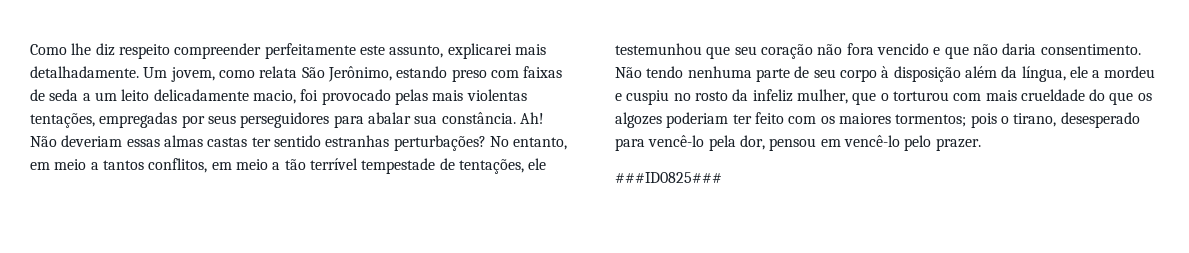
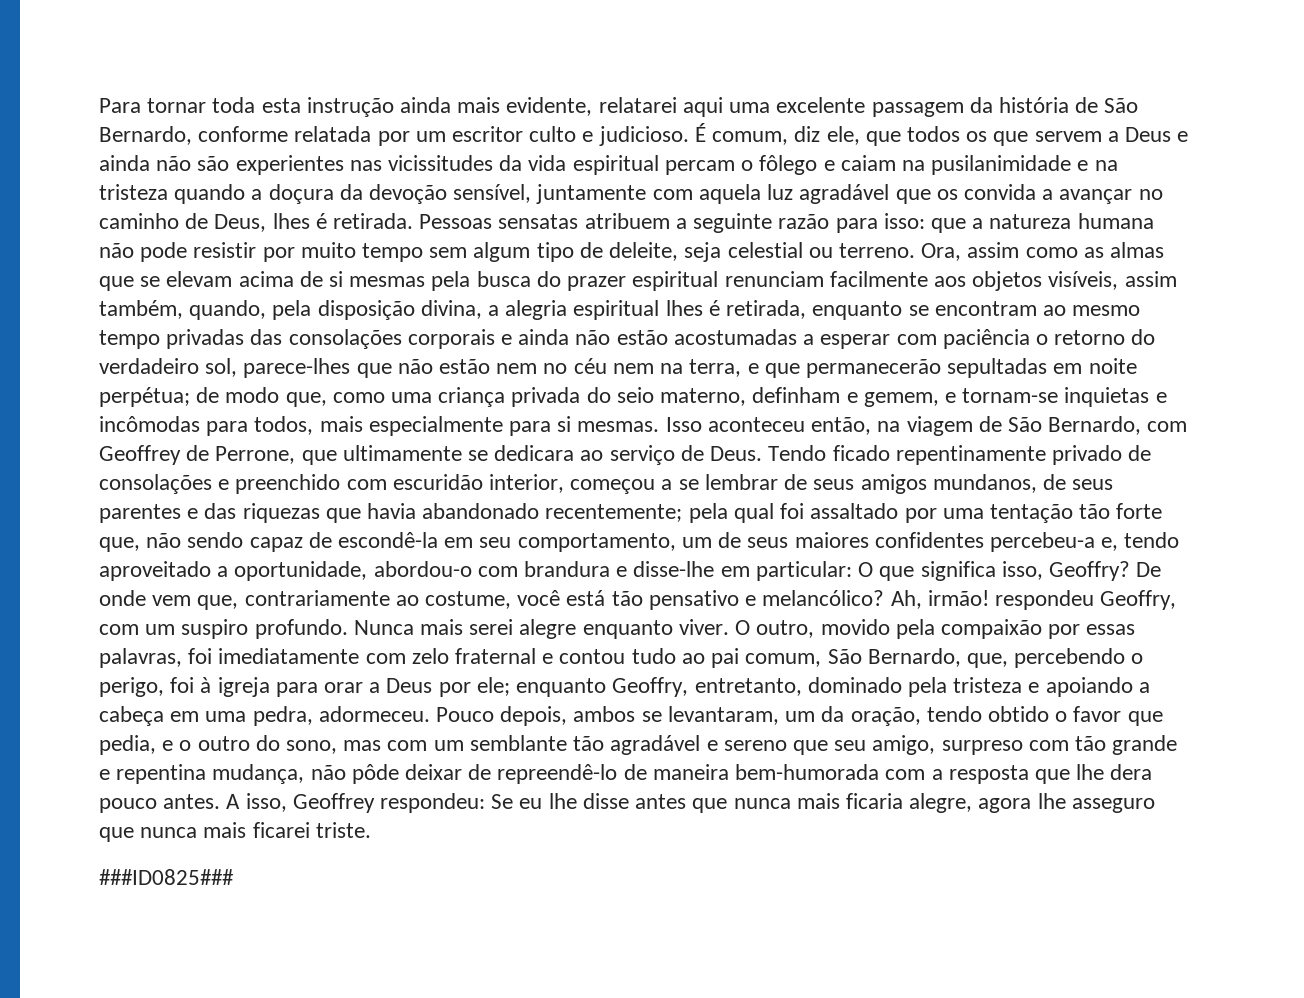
[30,43,546,59] [30,66,563,82] [30,89,527,105] [30,112,544,128] [30,135,568,151] [30,158,547,174] [615,43,1141,59] [615,66,1156,82] [615,89,1152,105] [615,112,1140,128] [615,135,981,151] Como lhe diz respeito compreender perfeitamente este assunto, explicarei mais detalhadamente. Um jovem, como relata São Jerônimo, estando preso com faixas de seda a um leito delicadamente macio, foi provocado pelas mais violentas tentações, empregadas por seus perseguidores para abalar sua constância. Ah! Não deveriam essas almas castas ter sentido estranhas perturbações? No entanto, em meio a tantos conflitos, em meio a tão terrível tempestade de tentações, ele testemunhou que seu coração não fora vencido e que não daria consentimento. Não tendo nenhuma parte de seu corpo à disposição além da língua, ele a mordeu e cuspiu no rosto da infeliz mulher, que o torturou com mais crueldade do que os algozes poderiam ter feito com os maiores tormentos; pois o tirano, desesperado para vencê-lo pela dor, pensou em vencê-lo pelo prazer. -> [99,97,1139,117] [99,123,1189,146] [99,155,1118,175] [99,184,1163,204] [99,213,1154,233] [99,242,1164,262] [99,271,1177,291] [99,300,1141,320] [99,329,1156,349] [99,358,1137,378] [99,387,1167,407] [99,416,1188,436] [99,445,1152,465] [99,474,1114,494] [99,503,1163,523] [99,532,1180,552] [99,561,1162,581] [99,590,1177,610] [99,619,1136,639] [99,648,1144,668] [99,677,1150,697] [99,706,1163,726] [99,735,1178,755] [99,764,1153,784] [99,793,1155,813] [99,822,371,842] Para tornar toda esta instrução ainda mais evidente, relatarei aqui uma excelente passagem da história de São Bernardo, conforme relatada por um escritor culto e judicioso. É comum, diz ele, que todos os que servem a Deus e ainda não são experientes nas vicissitudes da vida espiritual percam o fôlego e caiam na pusilanimidade e na tristeza quando a doçura da devoção sensível, juntamente com aquela luz agradável que os convida a avançar no caminho de Deus, lhes é retirada. Pessoas sensatas atribuem a seguinte razão para isso: que a natureza humana não pode resistir por muito tempo sem algum tipo de deleite, seja celestial ou terreno. Ora, assim como as almas que se elevam acima de si mesmas pela busca do prazer espiritual renunciam facilmente aos objetos visíveis, assim também, quando, pela disposição divina, a alegria espiritual lhes é retirada, enquanto se encontram ao mesmo tempo privadas das consolações corporais e ainda não estão acostumadas a esperar com paciência o retorno do verdadeiro sol, parece-lhes que não estão nem no céu nem na terra, e que permanecerão sepultadas em noite perpétua; de modo que, como uma criança privada do seio materno, definham e gemem, e tornam-se inquietas e incômodas para todos, mais especialmente para si mesmas. Isso aconteceu então, na viagem de São Bernardo, com Geoffrey de Perrone, que ultimamente se dedicara ao serviço de Deus. Tendo ficado repentinamente privado de consolações e preenchido com escuridão interior, começou a se lembrar de seus amigos mundanos, de seus parentes e das riquezas que havia abandonado recentemente; pela qual foi assaltado por uma tentação tão forte que, não sendo capaz de escondê-la em seu comportamento, um de seus maiores confidentes percebeu-a e, tendo aproveitado a oportunidade, abordou-o com brandura e disse-lhe em particular: O que significa isso, Geoffry? De onde vem que, contrariamente ao costume, você está tão pensativo e melancólico? Ah, irmão! respondeu Geoffry, com um suspiro profundo. Nunca mais serei alegre enquanto viver. O outro, movido pela compaixão por essas palavras, foi imediatamente com zelo fraternal e contou tudo ao pai comum, São Bernardo, que, percebendo o perigo, foi à igreja para orar a Deus por ele; enquanto Geoffry, entretanto, dominado pela tristeza e apoiando a cabeça em uma pedra, adormeceu. Pouco depois, ambos se levantaram, um da oração, tendo obtido o favor que pedia, e o outro do sono, mas com um semblante tão agradável e sereno que seu amigo, surpreso com tão grande e repentina mudança, não pôde deixar de repreendê-lo de maneira bem-humorada com a resposta que lhe dera pouco antes. A isso, Geoffrey respondeu: Se eu lhe disse antes que nunca mais ficaria alegre, agora lhe asseguro que nunca mais ficarei triste.

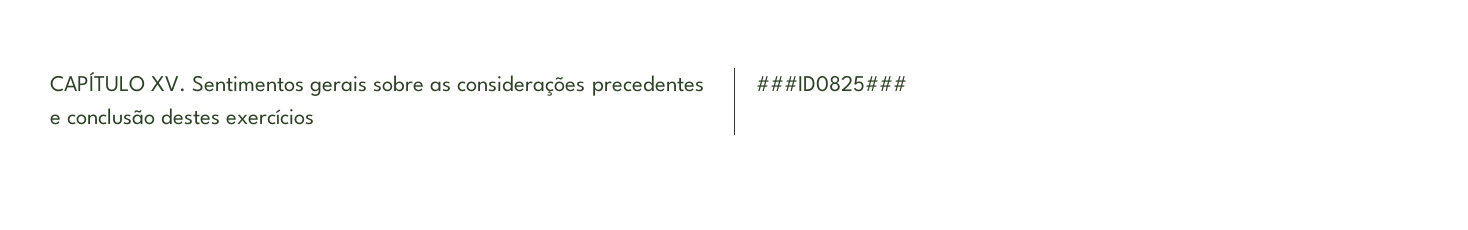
[99,97,1139,117] [99,123,1189,146] [99,155,1118,175] [99,184,1163,204] [99,213,1154,233] [99,242,1164,262] [99,271,1177,291] [99,300,1141,320] [99,329,1156,349] [99,358,1137,378] [99,387,1167,407] [99,416,1188,436] [99,445,1152,465] [99,474,1114,494] [99,503,1163,523] [99,532,1180,552] [99,561,1162,581] [99,590,1177,610] [99,619,1136,639] [99,648,1144,668] [99,677,1150,697] [99,706,1163,726] [99,735,1178,755] [99,764,1153,784] [99,793,1155,813] [99,822,371,842] Para tornar toda esta instrução ainda mais evidente, relatarei aqui uma excelente passagem da história de São Bernardo, conforme relatada por um escritor culto e judicioso. É comum, diz ele, que todos os que servem a Deus e ainda não são experientes nas vicissitudes da vida espiritual percam o fôlego e caiam na pusilanimidade e na tristeza quando a doçura da devoção sensível, juntamente com aquela luz agradável que os convida a avançar no caminho de Deus, lhes é retirada. Pessoas sensatas atribuem a seguinte razão para isso: que a natureza humana não pode resistir por muito tempo sem algum tipo de deleite, seja celestial ou terreno. Ora, assim como as almas que se elevam acima de si mesmas pela busca do prazer espiritual renunciam facilmente aos objetos visíveis, assim também, quando, pela disposição divina, a alegria espiritual lhes é retirada, enquanto se encontram ao mesmo tempo privadas das consolações corporais e ainda não estão acostumadas a esperar com paciência o retorno do verdadeiro sol, parece-lhes que não estão nem no céu nem na terra, e que permanecerão sepultadas em noite perpétua; de modo que, como uma criança privada do seio materno, definham e gemem, e tornam-se inquietas e incômodas para todos, mais especialmente para si mesmas. Isso aconteceu então, na viagem de São Bernardo, com Geoffrey de Perrone, que ultimamente se dedicara ao serviço de Deus. Tendo ficado repentinamente privado de consolações e preenchido com escuridão interior, começou a se lembrar de seus amigos mundanos, de seus parentes e das riquezas que havia abandonado recentemente; pela qual foi assaltado por uma tentação tão forte que, não sendo capaz de escondê-la em seu comportamento, um de seus maiores confidentes percebeu-a e, tendo aproveitado a oportunidade, abordou-o com brandura e disse-lhe em particular: O que significa isso, Geoffry? De onde vem que, contrariamente ao costume, você está tão pensativo e melancólico? Ah, irmão! respondeu Geoffry, com um suspiro profundo. Nunca mais serei alegre enquanto viver. O outro, movido pela compaixão por essas palavras, foi imediatamente com zelo fraternal e contou tudo ao pai comum, São Bernardo, que, percebendo o perigo, foi à igreja para orar a Deus por ele; enquanto Geoffry, entretanto, dominado pela tristeza e apoiando a cabeça em uma pedra, adormeceu. Pouco depois, ambos se levantaram, um da oração, tendo obtido o favor que pedia, e o outro do sono, mas com um semblante tão agradável e sereno que seu amigo, surpreso com tão grande e repentina mudança, não pôde deixar de repreendê-lo de maneira bem-humorada com a resposta que lhe dera pouco antes. A isso, Geoffrey respondeu: Se eu lhe disse antes que nunca mais ficaria alegre, agora lhe asseguro que nunca mais ficarei triste. -> [50,71,704,96] [50,108,315,125] CAPÍTULO XV. Sentimentos gerais sobre as considerações precedentes e conclusão destes exercícios

